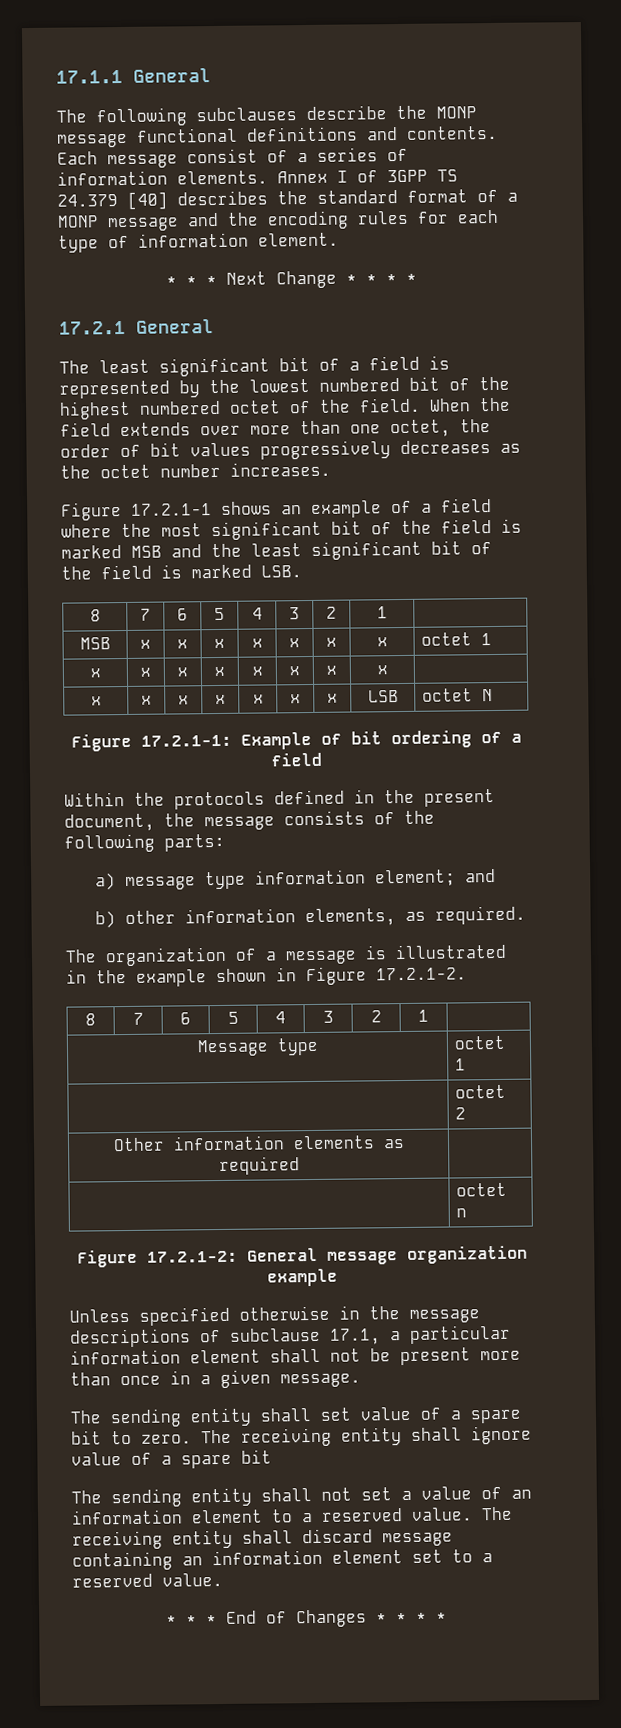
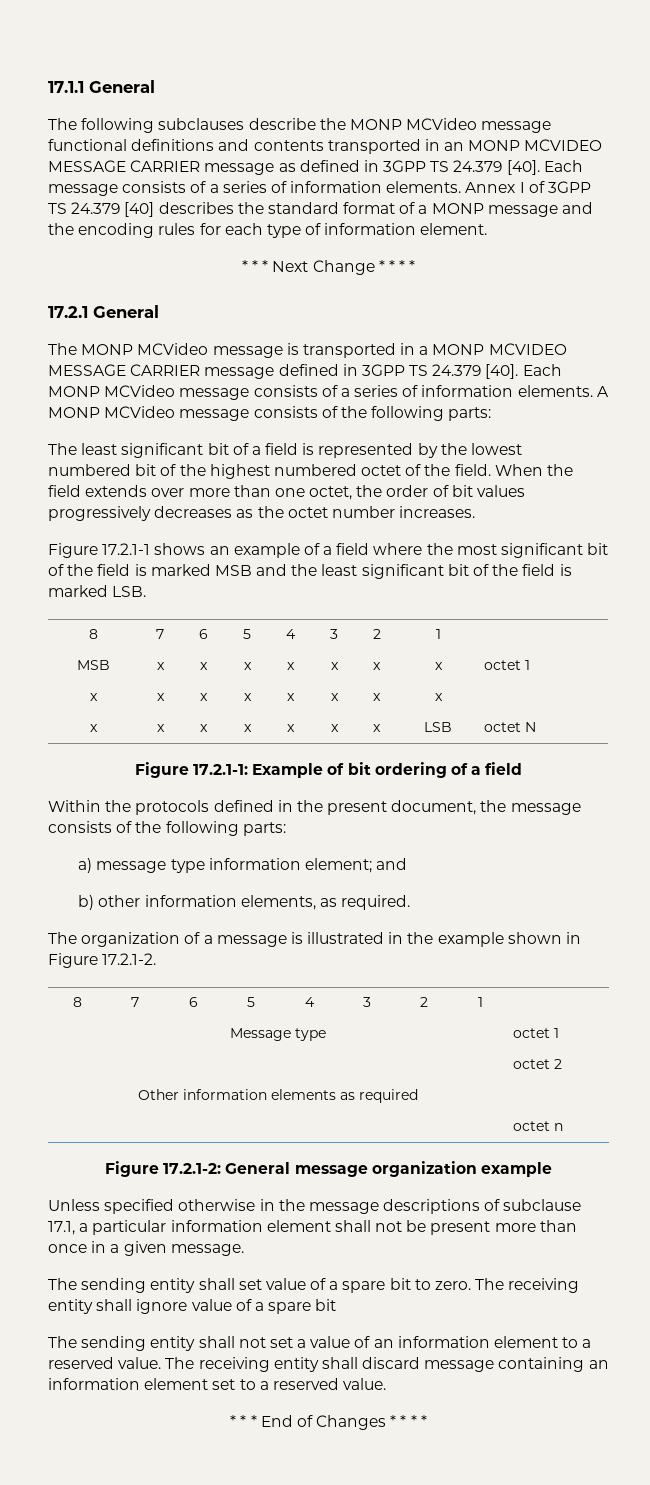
(477, 112) none -> [406,118,478,130] MCVideo
[407,125,498,140] contents. -> [253,139,603,154] [48,160,540,175] contents transported in an MONP MCVIDEO MESSAGE CARRIER message as defined in 3GPP TS 24.379 [40].
[187,148,258,164] consist -> [122,181,187,193] consists
(214, 326) none -> [48,343,567,358] [48,364,562,379] [48,385,609,400] [48,406,492,421] // The MONP MCVideo message is transported in a MONP MCVIDEO MESSAGE CARRIER message defined in 3GPP TS 24.379 [40]. Each MONP MCVideo message consists of a series of information elements. A MONP MCVideo message consists of the following parts:

